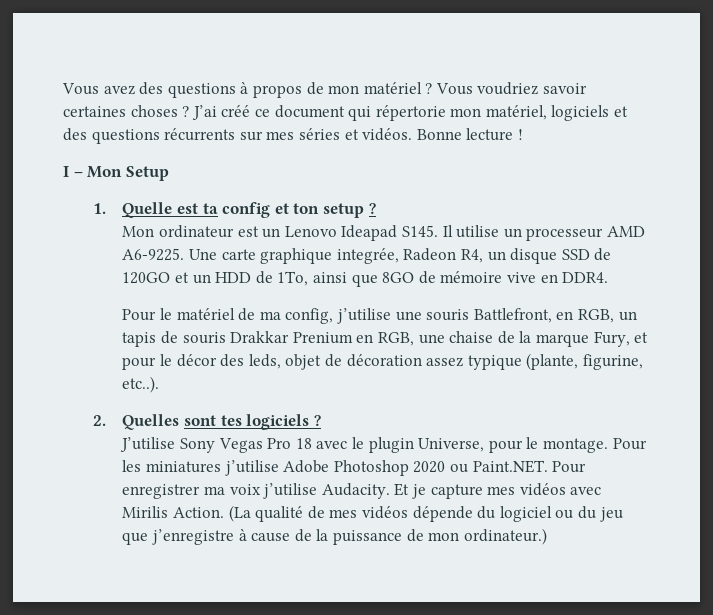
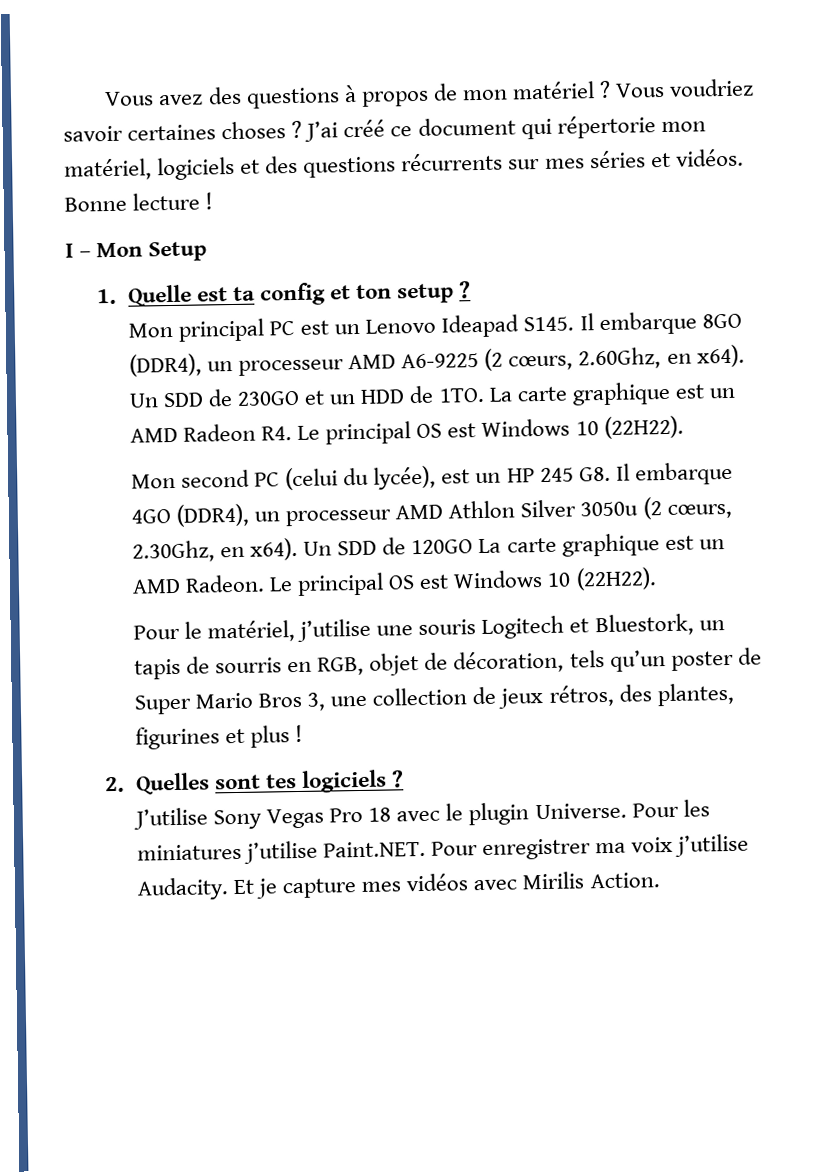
[159,225,235,238] ordinateur -> [178,318,296,342] principal PC
[456,225,645,241] [122,248,612,264] [122,271,609,287] [122,308,637,324] [122,331,649,347] [122,353,643,370] [122,376,160,393] utilise un processeur AMD A6-9225. Une carte graphique integrée, Radeon R4, un disque SSD de 120GO et un HDD de 1To, ainsi que 8GO de mémoire vive en DDR4. // Pour le matériel de ma config, j’utilise une souris Battlefront, en RGB, un tapis de souris Drakkar Prenium en RGB, une chaise de la marque Fury, et pour le décor des leds, objet de décoration assez typique (plante, figurine, etc..). -> [598,311,742,336] [128,344,745,377] [128,381,735,408] [129,415,684,445] [130,461,733,491] [130,497,732,527] [131,533,725,563] [131,567,657,596] [132,613,725,643] [133,647,762,680] [133,682,734,715] [134,724,304,750] embarque 8GO (DDR4), un processeur AMD A6-9225 (2 cœurs, 2.60Ghz, en x64). Un SDD de 230GO et un HDD de 1TO. La carte graphique est un AMD Radeon R4. Le principal OS est Windows 10 (22H22). // Mon second PC (celui du lycée), est un HP 245 G8. Il embarque 4GO (DDR4), un processeur AMD Athlon Silver 3050u (2 cœurs, 2.30Ghz, en x64). Un SDD de 120GO La carte graphique est un AMD Radeon. Le principal OS est Windows 10 (22H22). // Pour le matériel, j’utilise une souris Logitech et Bluestork, un tapis de sourris en RGB, objet de décoration, tels qu’un poster de Super Mario Bros 3, une collection de jeux rétros, des plantes, figurines et plus !
[418,437,647,453] [122,460,468,476] Universe, pour le montage. Pour les miniatures j’utilise Adobe Photoshop 2020 ou -> [534,799,710,820] [136,840,319,864] Universe. Pour les miniatures j’utilise
[228,505,623,522] [122,528,547,545] (La qualité de mes vidéos dépende du logiciel ou du jeu que j’enregistre à cause de la puissance de mon ordinateur.) -> (660, 880) none

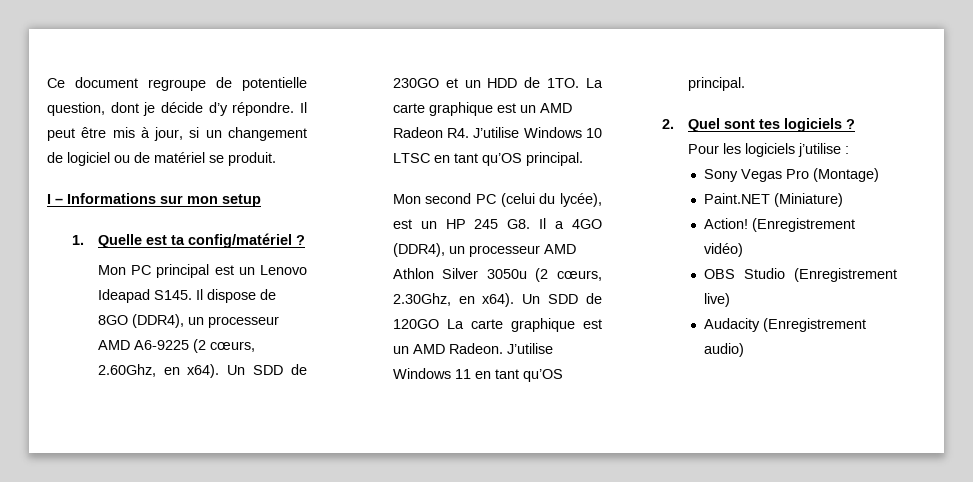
[104,78,755,109] [63,115,706,142] [64,148,744,181] [64,192,214,212] [65,241,208,262] Vous avez des questions à propos de mon matériel ? Vous voudriez savoir certaines choses ? J’ai créé ce document qui répertorie mon matériel, logiciels et des questions récurrents sur mes séries et vidéos. Bonne lecture ! // I – Mon Setup -> [47,77,307,91] [47,102,307,116] [47,127,307,141] [47,152,276,166] [47,193,261,207] Ce document regroupe de potentielle question, dont je décide d’y répondre. Il peut être mis à jour, si un changement de logiciel ou de matériel se produit. // I – Informations sur mon setup
[260,282,455,306] config et ton setup -> [187,233,292,248] config/matériel
[178,318,296,342] principal PC -> [131,264,210,278] PC principal
[598,311,697,336] embarque -> [206,289,276,303] dispose de
[297,415,684,445] Le principal OS est Windows 10 (22H22). -> [473,127,602,138] [392,152,583,166] J’utilise Windows 10 LTSC en tant qu’OS principal.
[634,461,733,486] embarque -> [555,221,565,229] a
[269,567,657,596] [132,613,725,643] [133,647,762,680] [133,682,734,715] [134,724,304,750] Le principal OS est Windows 10 (22H22). // Pour le matériel, j’utilise une souris Logitech et Bluestork, un tapis de sourris en RGB, objet de décoration, tels qu’un poster de Super Mario Bros 3, une collection de jeux rétros, des plantes, figurines et plus ! -> [506,343,553,354] [392,368,563,382] [687,77,745,91] J’utilise Windows 11 en tant qu’OS principal.
[135,772,210,795] Quelles -> [687,118,720,132] Quel
[132,799,710,830] [136,833,750,864] [136,871,660,901] J’utilise Sony Vegas Pro 18 avec le plugin Universe. Pour les miniatures j’utilise Paint.NET. Pour enregistrer ma voix j’utilise Audacity. Et je capture mes vidéos avec Mirilis Action. -> [687,143,849,157] [703,168,879,182] [703,193,843,207] [703,218,855,232] [703,243,743,257] [703,268,897,282] [703,293,730,307] [703,318,866,332] [703,343,744,357] Pour les logiciels j’utilise : // Sony Vegas Pro (Montage) // Paint.NET (Miniature) // Action! (Enregistrement vidéo) // OBS Studio (Enregistrement live) // Audacity (Enregistrement audio)

